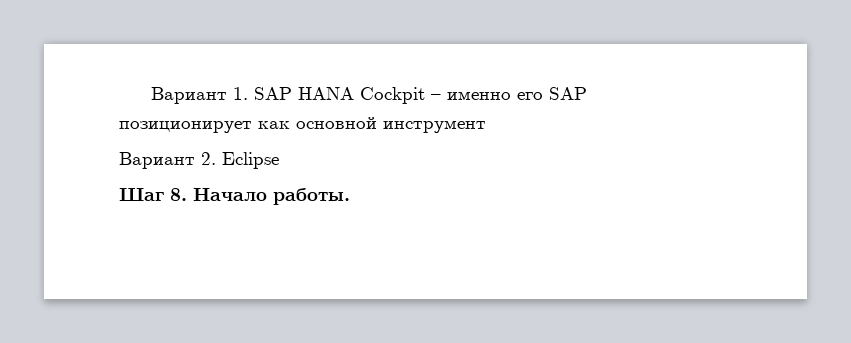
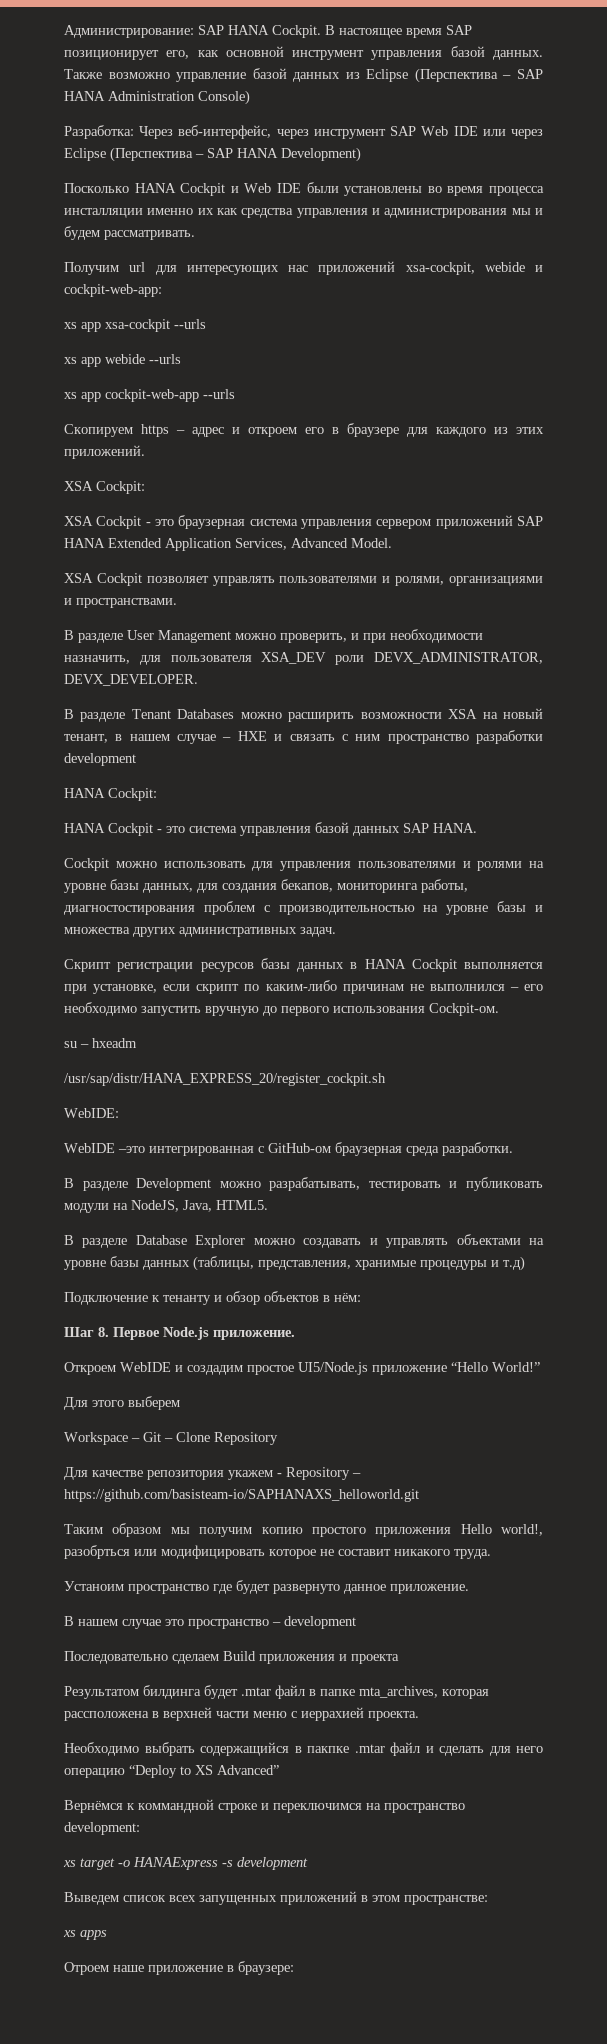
[150,87,587,104] [119,117,486,133] [119,152,279,169] [119,187,350,205] Вариант 1. SAP HANA Cockpit – именно его SAP позиционирует как основной инструмент // Вариант 2. Eclipse // Шаг 8. Начало работы. -> [64,25,472,38] [64,46,543,60] [64,68,543,83] [64,90,250,105] [64,125,543,139] [64,147,361,162] [64,182,544,196] [64,208,543,218] [64,226,195,240] [64,261,543,275] [64,284,162,297] [64,319,206,332] [64,354,181,367] [64,389,235,402] [64,423,544,437] [64,445,145,459] [64,481,145,494] [64,515,543,529] [64,538,392,551] [64,573,543,586] [64,598,177,608] [64,629,483,643] [64,652,543,665] [64,674,198,686] [64,708,543,722] [64,730,543,744] [64,753,136,766] [64,788,157,801] [64,822,477,836] [64,858,544,871] [64,879,468,893] [64,901,543,915] [64,927,336,937] [64,958,543,972] [64,980,544,994] [64,1002,499,1016] [64,1038,137,1048] [64,1073,386,1086] [64,1108,119,1118] [64,1142,513,1156] [64,1177,543,1191] [64,1200,268,1213] [64,1234,545,1248] [64,1256,525,1271] [64,1291,361,1305] [64,1327,295,1340] [64,1362,540,1375] [64,1396,180,1410] [64,1432,278,1445] [64,1467,361,1480] [64,1489,419,1502] [64,1523,543,1537] [64,1545,491,1559] [64,1580,469,1594] [64,1616,356,1629] [64,1651,399,1664] [64,1685,489,1699] [64,1707,419,1721] [64,1742,543,1756] [64,1765,279,1778] [64,1799,465,1813] [64,1822,140,1835] [63,1857,308,1870] [64,1891,488,1905] [63,1930,107,1940] [64,1961,294,1975] Администрирование: SAP HANA Cockpit. В настоящее время SAP позиционирует его, как основной инструмент управления базой данных. Также возможно управление базой данных из Eclipse (Перспектива – SAP HANA Administration Console) // Разработка: Через веб-интерфейс, через инструмент SAP Web IDE или через Eclipse (Перспектива – SAP HANA Development) // Посколько HANA Cockpit и Web IDE были установлены во время процесса инсталляции именно их как средства управления и администрирования мы и будем рассматривать. // Получим url для интересующих нас приложений xsa-cockpit, webide и cockpit-web-app: // xs app xsa-cockpit --urls // xs app webide --urls // xs app cockpit-web-app --urls // Скопируем https – адрес и откроем его в браузере для каждого из этих приложений. // XSA Cockpit: // XSA Cockpit - это браузерная система управления сервером приложений SAP HANA Extended Application Services, Advanced Model. // XSA Cockpit позволяет управлять пользователями и ролями, организациями и пространствами. // В разделе User Management можно проверить, и при необходимости назначить, для пользователя XSA_DEV роли DEVX_ADMINISTRATOR, DEVX_DEVELOPER. // В разделе Tenant Databases можно расширить возможности XSA на новый тенант, в нашем случае – HXE и связать с ним пространство разработки development // HANA Cockpit: // HANA Cockpit - это система управления базой данных SAP HANA. // Cockpit можно использовать для управления пользователями и ролями на уровне базы данных, для создания бекапов, мониторинга работы, диагностостирования проблем с производительностью на уровне базы и множества других административных задач. // Скрипт регистрации ресурсов базы данных в HANA Cockpit выполняется при установке, если скрипт по каким-либо причинам не выполнился – его необходимо запустить вручную до первого использования Cockpit-ом. // su – hxeadm // /usr/sap/distr/HANA_EXPRESS_20/register_cockpit.sh // WebIDE: // WebIDE –это интегрированная с GitHub-ом браузерная среда разработки. // В разделе Development можно разрабатывать, тестировать и публиковать модули на NodeJS, Java, HTML5. // В разделе Database Explorer можно создавать и управлять объектами на уровне базы данных (таблицы, представления, хранимые процедуры и т.д) // Подключение к тенанту и обзор объектов в нём: // Шаг 8. Первое Node.js приложение. // Откроем WebIDE и создадим простое UI5/Node.js приложение “Hello World!” // Для этого выберем // Workspace – Git – Clone Repository // Для качестве репозитория укажем - Repository – https://github.com/basisteam-io/SAPHANAXS_helloworld.git // Таким образом мы получим копию простого приложения Hello world!, разобрться или модифицировать которое не составит никакого труда. // Устаноим пространство где будет развернуто данное приложение. // В нашем случае это пространство – development // Последовательно сделаем Вuild приложения и проекта // Результатом билдинга будет .mtar файл в папке mta_archives, которая рассположена в верхней части меню с иеррахией проекта. // Необходимо выбрать содержащийся в пакпке .mtar файл и сделать для него операцию “Deploy to XS Advanced” // Вернёмся к коммандной строке и переключимся на пространство development: // xs target -o HANAExpress -s development // Выведем список всех запущенных приложений в этом пространстве: // xs apps // Отроем наше приложение в браузере:

